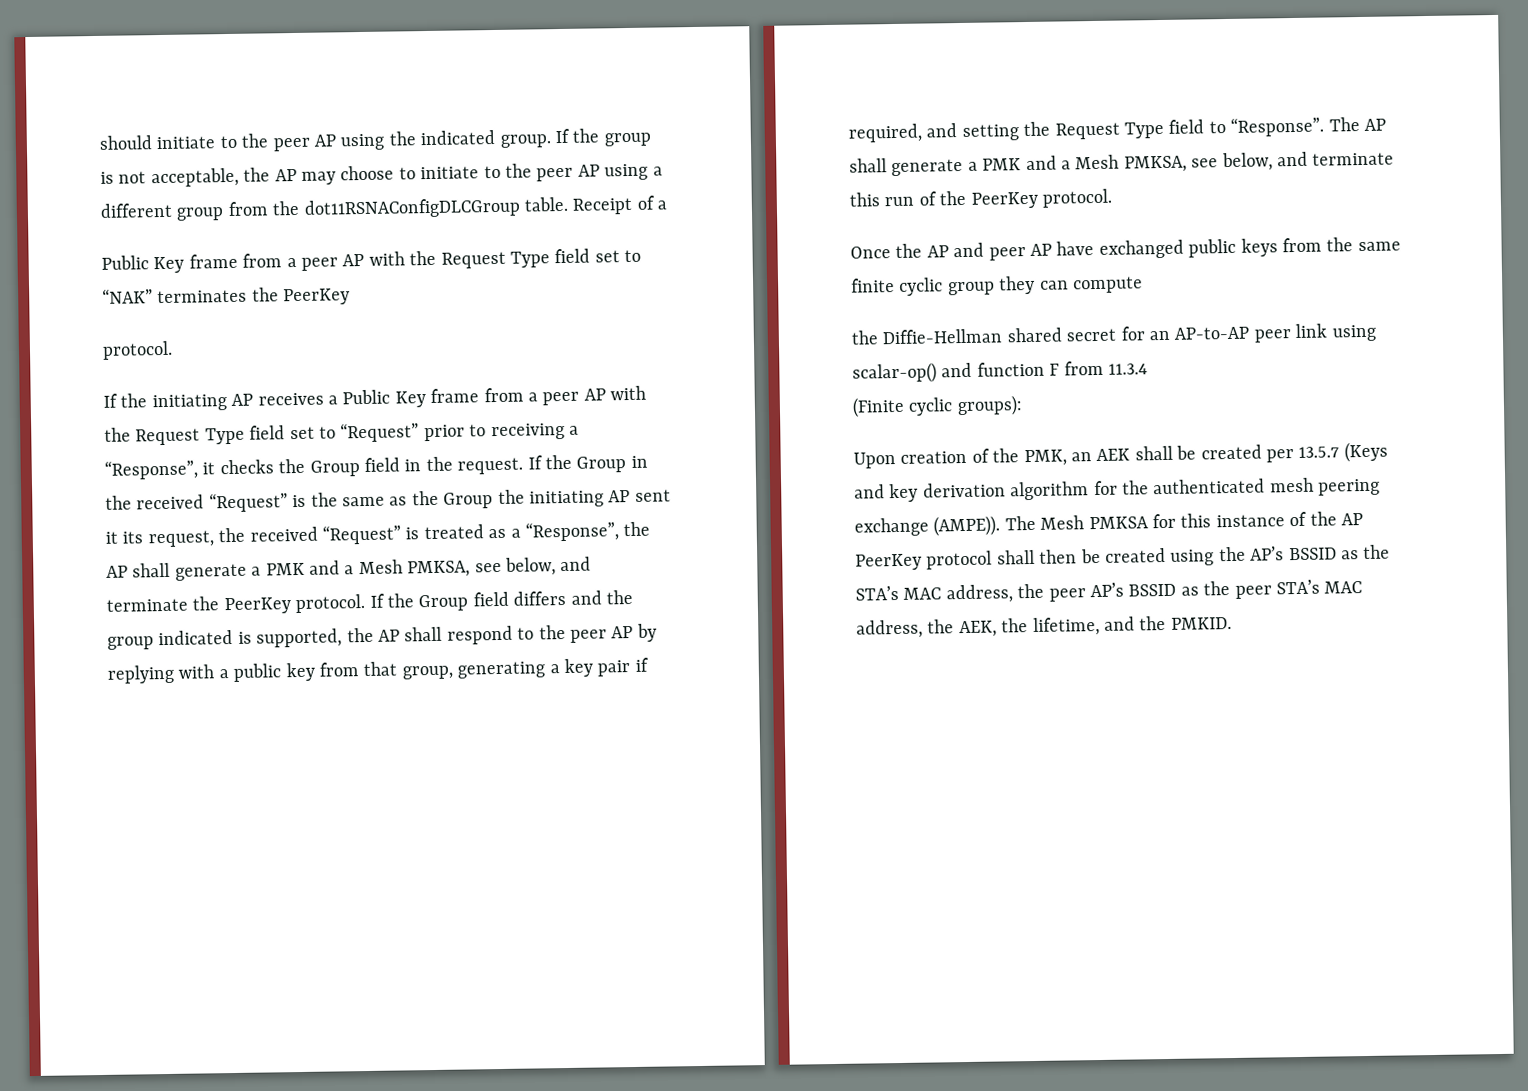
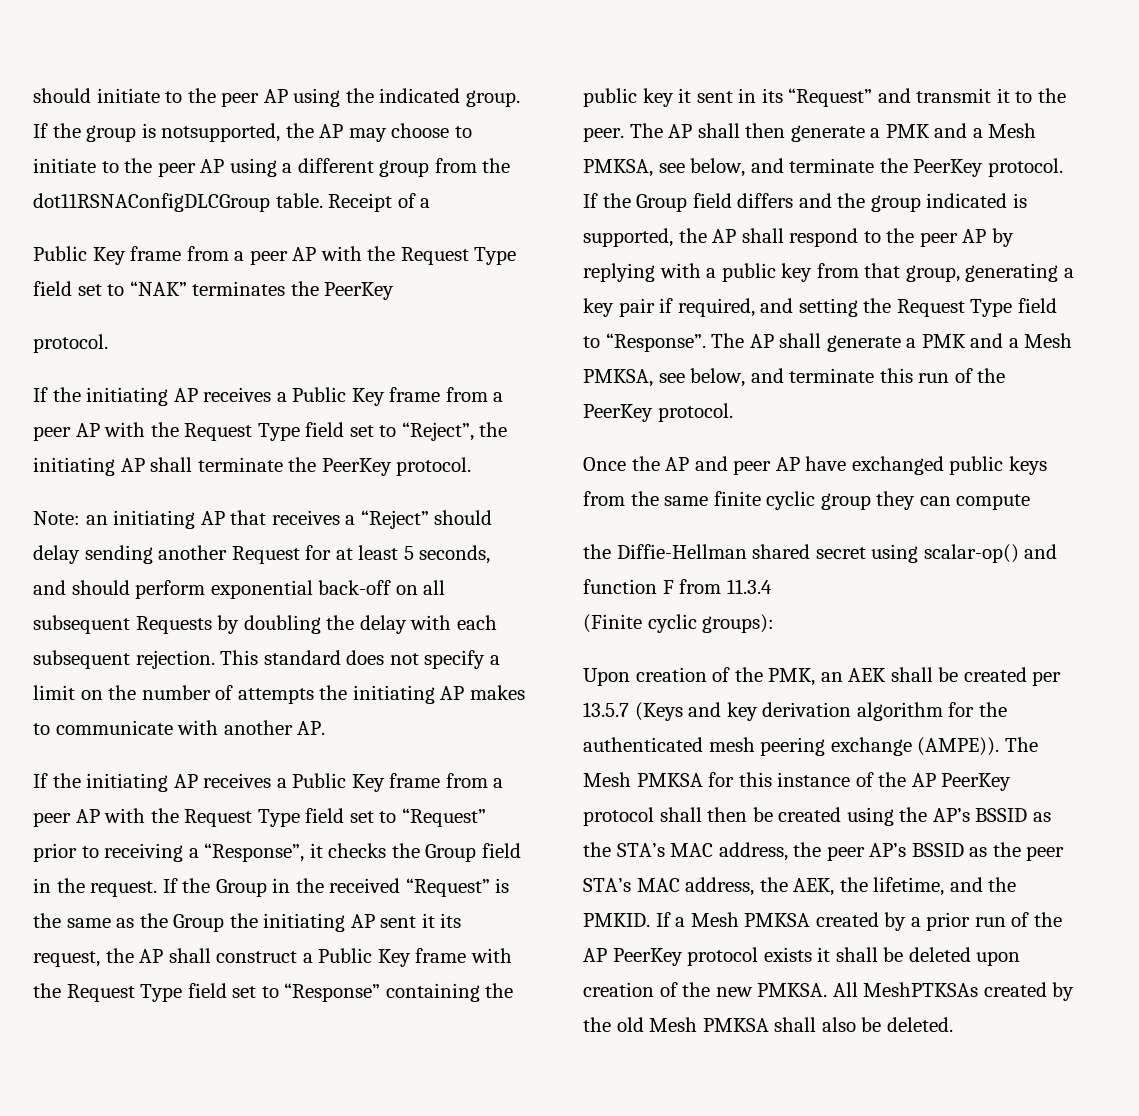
[118,167,239,188] not acceptable, -> [161,123,281,142] notsupported,
(173, 350) none -> [33,387,504,406] [33,422,508,441] [33,457,472,476] [33,510,493,529] [33,545,491,564] [33,580,446,599] [33,615,497,634] [33,650,500,669] [33,685,525,704] [33,720,326,735] // If the initiating AP receives a Public Key frame from a peer AP with the Request Type field set to “Reject”, the initiating AP shall terminate the PeerKey protocol. // Note: an initiating AP that receives a “Reject” should delay sending another Request for at least 5 seconds, and should perform exponential back-off on all subsequent Requests by doubling the delay with each subsequent rejection. This standard does not specify a limit on the number of attempts the initiating AP makes to communicate with another AP.
[249,521,651,545] [106,562,171,578] received “Request” is treated as a “Response”, the AP shall -> [139,948,512,967] [33,983,514,1002] [583,88,1066,107] [583,123,786,142] AP shall construct a Public Key frame with the Request Type field set to “Response” containing the public key it sent in its “Request” and transmit it to the peer. The AP shall then
[1120,323,1328,343] for an AP-to-AP peer link -> (866, 553) none
(1232, 623) none -> [655,912,1062,931] [583,947,1021,966] [583,982,1075,1001] [583,1017,953,1032] If a Mesh PMKSA created by a prior run of the AP PeerKey protocol exists it shall be deleted upon creation of the new PMKSA. All MeshPTKSAs created by the old Mesh PMKSA shall also be deleted.

